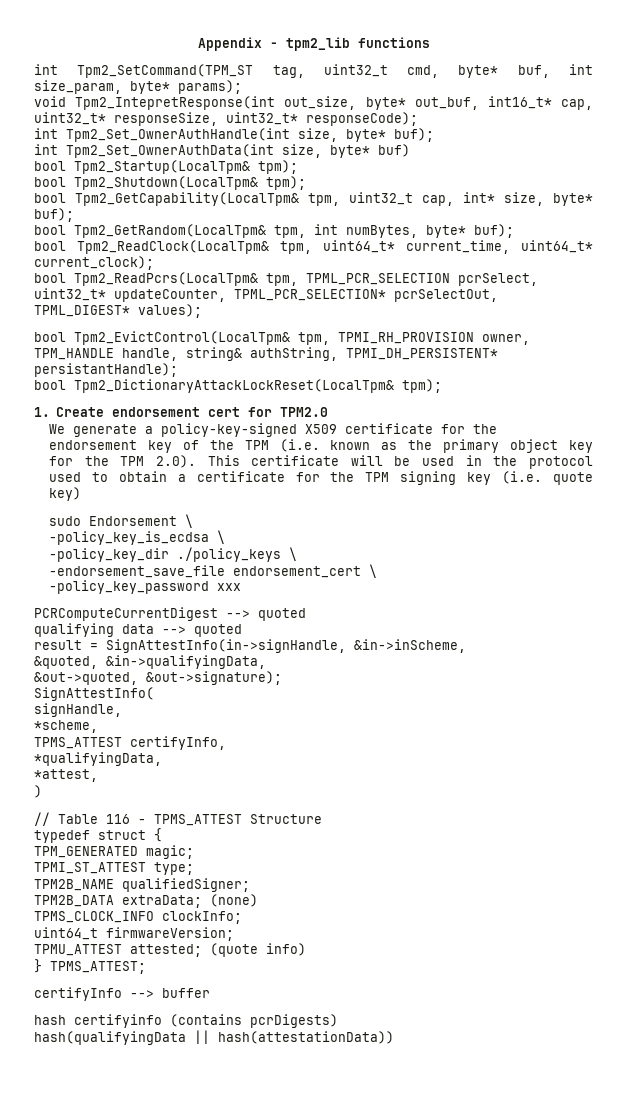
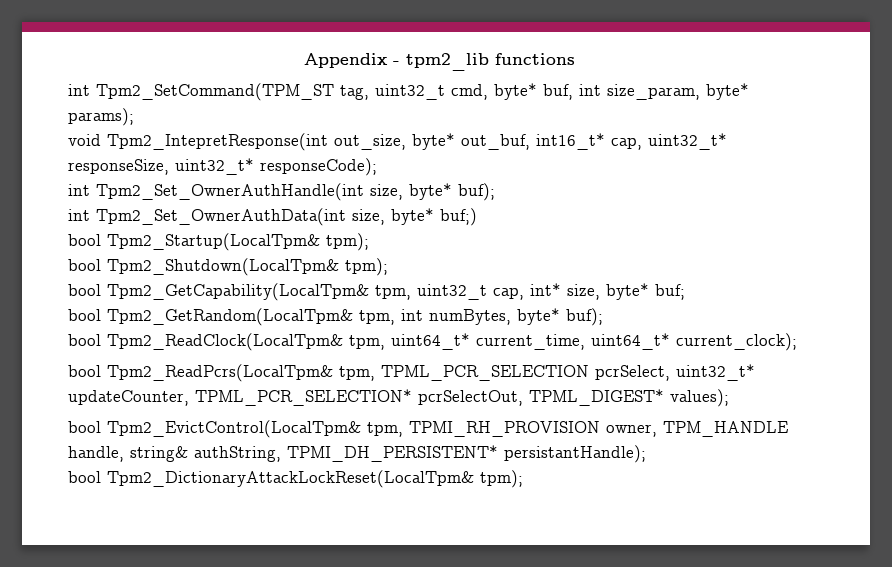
[378,144,410,157] buf) -> [440,208,477,226] buf;)
[34,208,74,222] buf); -> [655,284,685,300] buf;
[34,407,329,417] [49,423,498,437] [49,439,593,453] [49,455,594,469] [49,471,593,485] [49,487,82,501] [49,514,194,528] [49,530,226,545] [49,547,298,562] [49,564,378,578] [49,580,242,594] [34,607,306,621] [34,623,242,637] [34,639,466,653] [34,655,266,669] [34,671,282,685] [34,687,154,701] [34,703,122,717] [34,720,98,733] [34,736,226,750] [34,752,162,766] [34,769,98,782] [34,785,42,798] [34,812,322,826] [34,828,162,843] [34,845,194,859] [34,862,194,875] [34,878,250,892] [34,894,258,908] [34,911,242,924] [34,927,234,941] [34,943,306,957] [34,959,146,974] [34,987,210,1001] [34,1014,338,1028] [34,1030,394,1045] // 1. Create endorsement cert for TPM2.0 // We generate a policy-key-signed X509 certificate for the endorsement key of the TPM (i.e. known as the primary object key for the TPM 2.0). This certificate will be used in the protocol used to obtain a certificate for the TPM signing key (i.e. quote key) // sudo Endorsement \ // -policy_key_is_ecdsa \ // -policy_key_dir ./policy_keys \ // -endorsement_save_file endorsement_cert \ // -policy_key_password xxx // PCRComputeCurrentDigest --> quoted // qualifying data --> quoted // result = SignAttestInfo(in->signHandle, &in->inScheme, // &quoted, &in->qualifyingData, // &out->quoted, &out->signature); // SignAttestInfo( // signHandle, // *scheme, // TPMS_ATTEST certifyInfo, // *qualifyingData, // *attest, // ) // // Table 116 - TPMS_ATTEST Structure // typedef struct { // TPM_GENERATED magic; // TPMI_ST_ATTEST type; // TPM2B_NAME qualifiedSigner; // TPM2B_DATA extraData; (none) // TPMS_CLOCK_INFO clockInfo; // uint64_t firmwareVersion; // TPMU_ATTEST attested; (quote info) // } TPMS_ATTEST; // certifyInfo --> buffer // hash certifyinfo (contains pcrDigests) // hash(qualifyingData || hash(attestationData)) -> (523, 479) none

